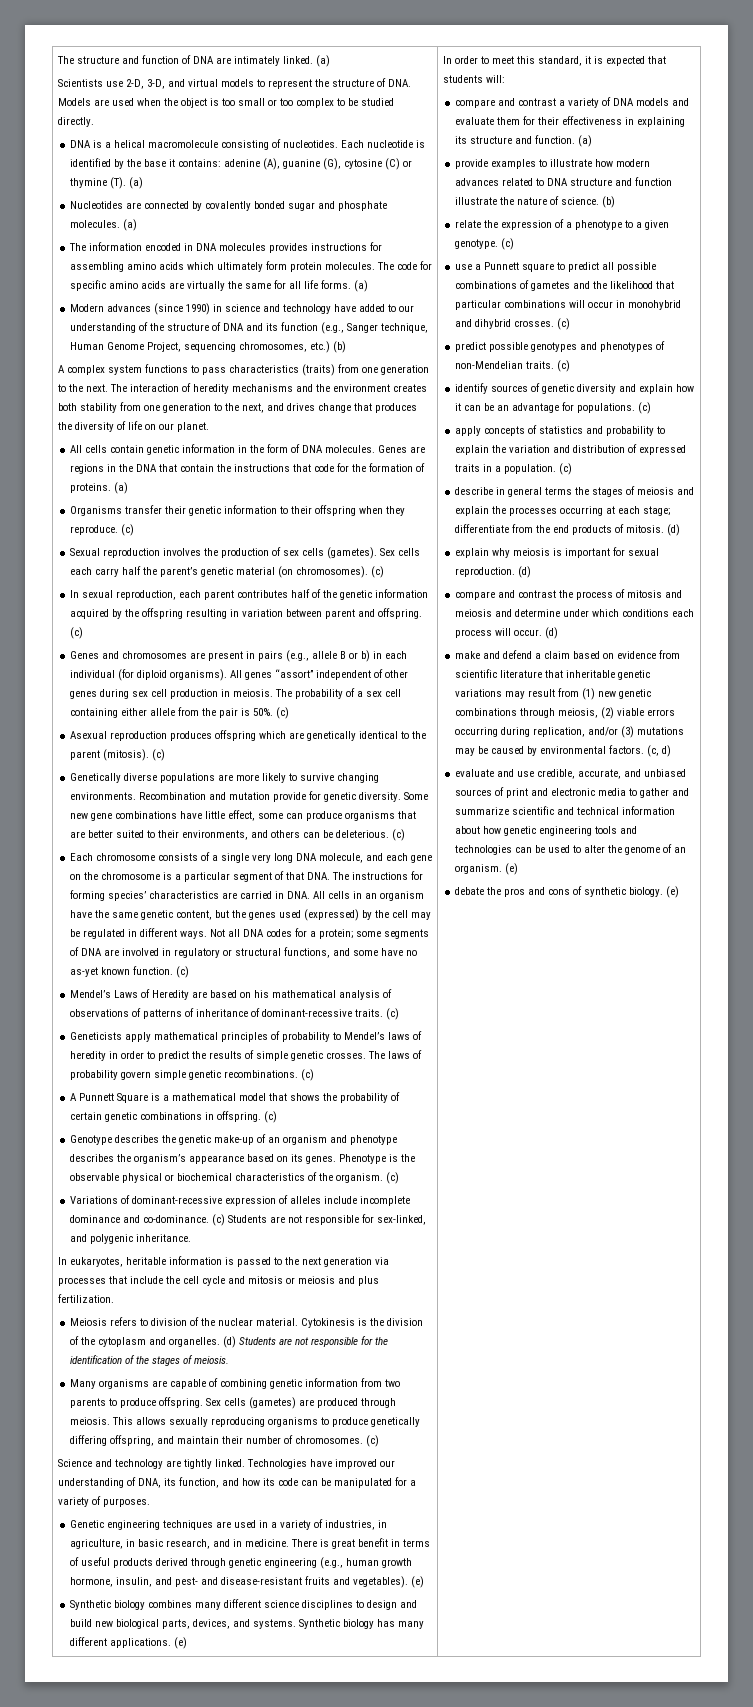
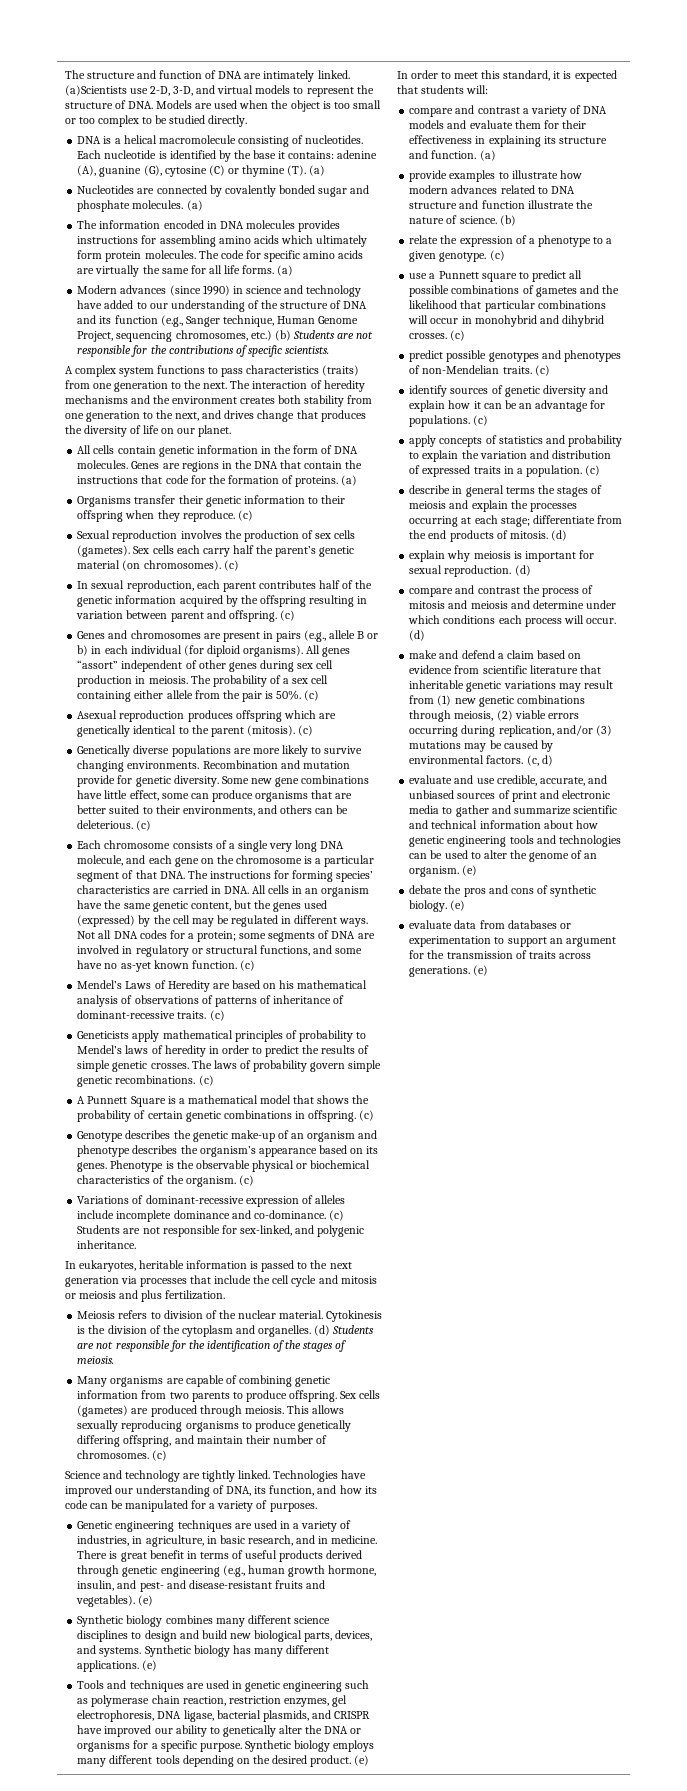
[315,55,330,67] [57,79,103,87] (a) // Scientists -> [64,85,127,96] (a)Scientists
(346, 347) none -> [292,330,374,339] [77,345,330,357] Students are not responsible for the contributions of specific scientists.
(187, 1643) none -> [77,1680,370,1692] [77,1695,348,1707] [77,1710,371,1722] [77,1725,362,1737] [77,1740,375,1752] [77,1755,370,1767] // Tools and techniques are used in genetic engineering such as polymerase chain reaction, restriction enzymes, gel electrophoresis, DNA ligase, bacterial plasmids, and CRISPR have improved our ability to genetically alter the DNA or organisms for a specific purpose. Synthetic biology employs many different tools depending on the desired product. (e)
(679, 892) none -> [409,920,571,929] [409,936,616,947] [409,950,591,959] [409,965,489,977] // evaluate data from databases or experimentation to support an argument for the transmission of traits across generations. (e)

